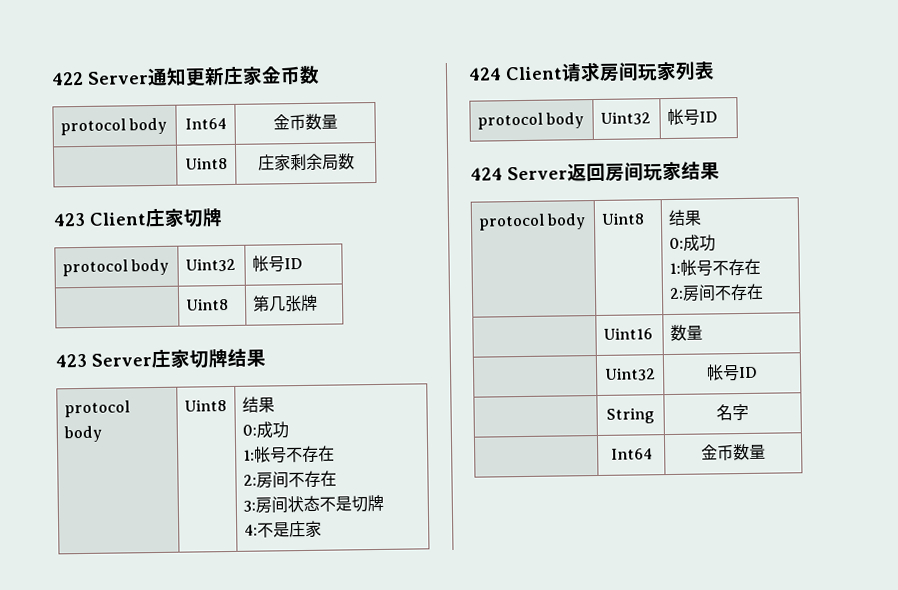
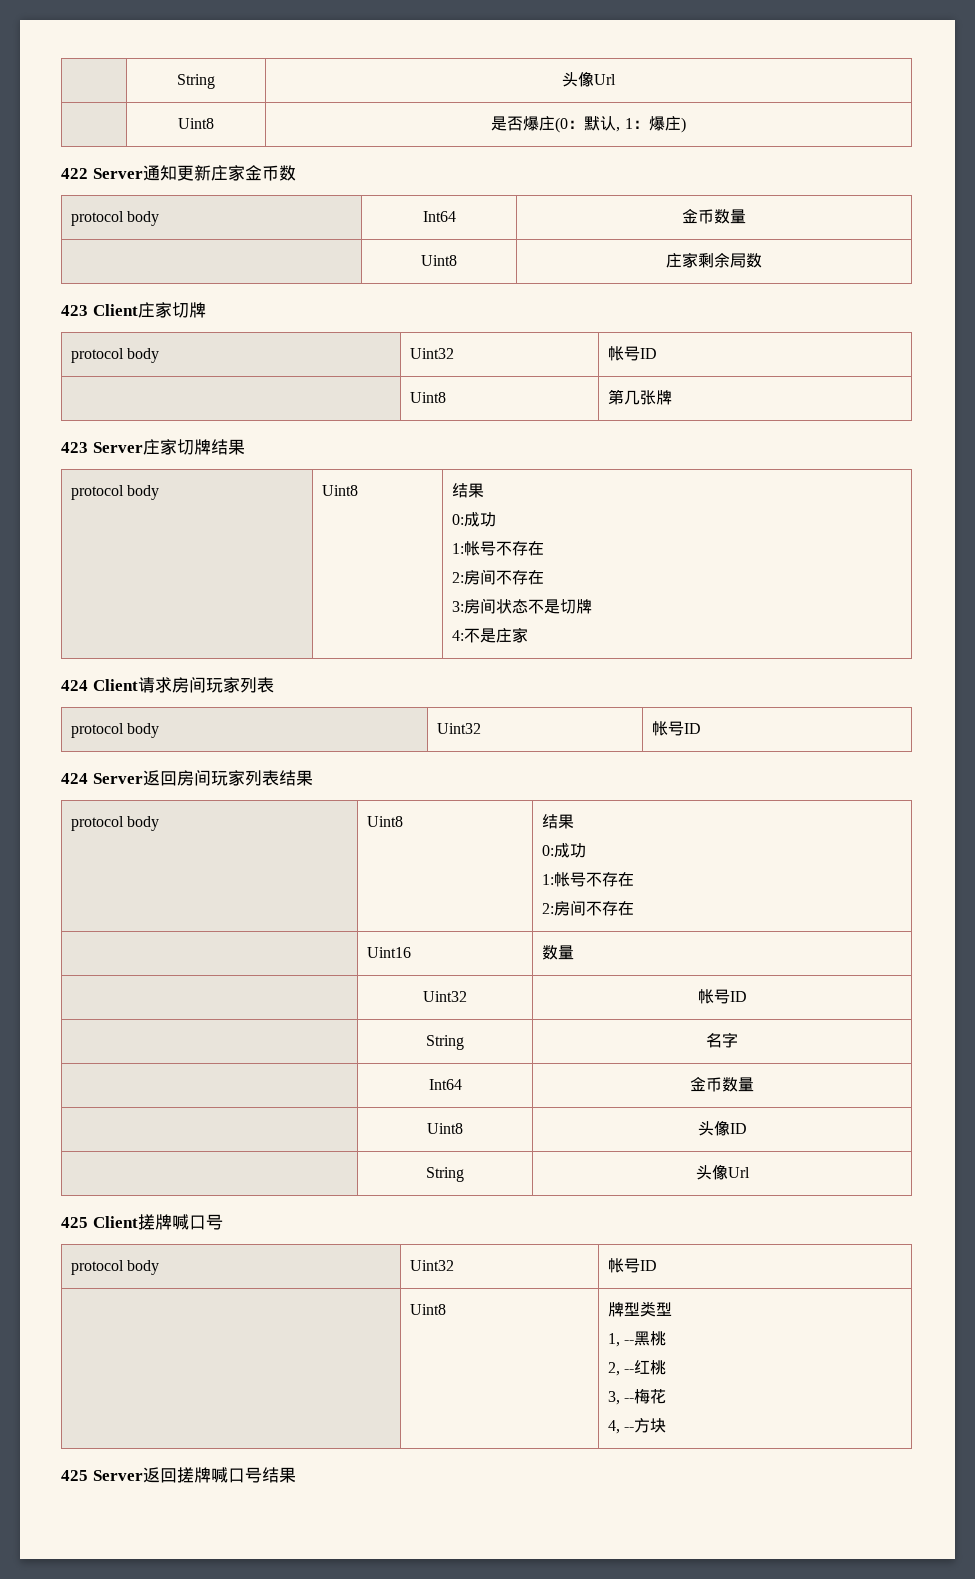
(51, 78) none -> [177,74,215,89] [562,72,616,87] [178,118,214,129] [491,116,686,133] | String | 头像Url // | Uint8 | 是否爆庄(0：默认, 1：爆庄) //
(682, 171) none -> [244,770,279,786] 列表
(766, 451) none -> [426,1123,463,1134] [697,1121,747,1136] [425,1167,464,1182] [695,1165,750,1180] [61,1214,223,1230] [70,1260,160,1275] [409,1260,454,1271] [607,1258,657,1273] [409,1304,446,1315] [607,1301,672,1317] [607,1331,667,1347] [607,1360,667,1376] [607,1389,667,1405] [607,1418,667,1434] [61,1467,296,1483] // | Uint8 | 头像ID // | String | 头像Url // 425 Client搓牌喊口号 // protocol body | Uint32 | 帐号ID // | Uint8 | 牌型类型 // 1, --黑桃 // 2, --红桃 // 3, --梅花 // 4, --方块 // 425 Server返回搓牌喊口号结果

